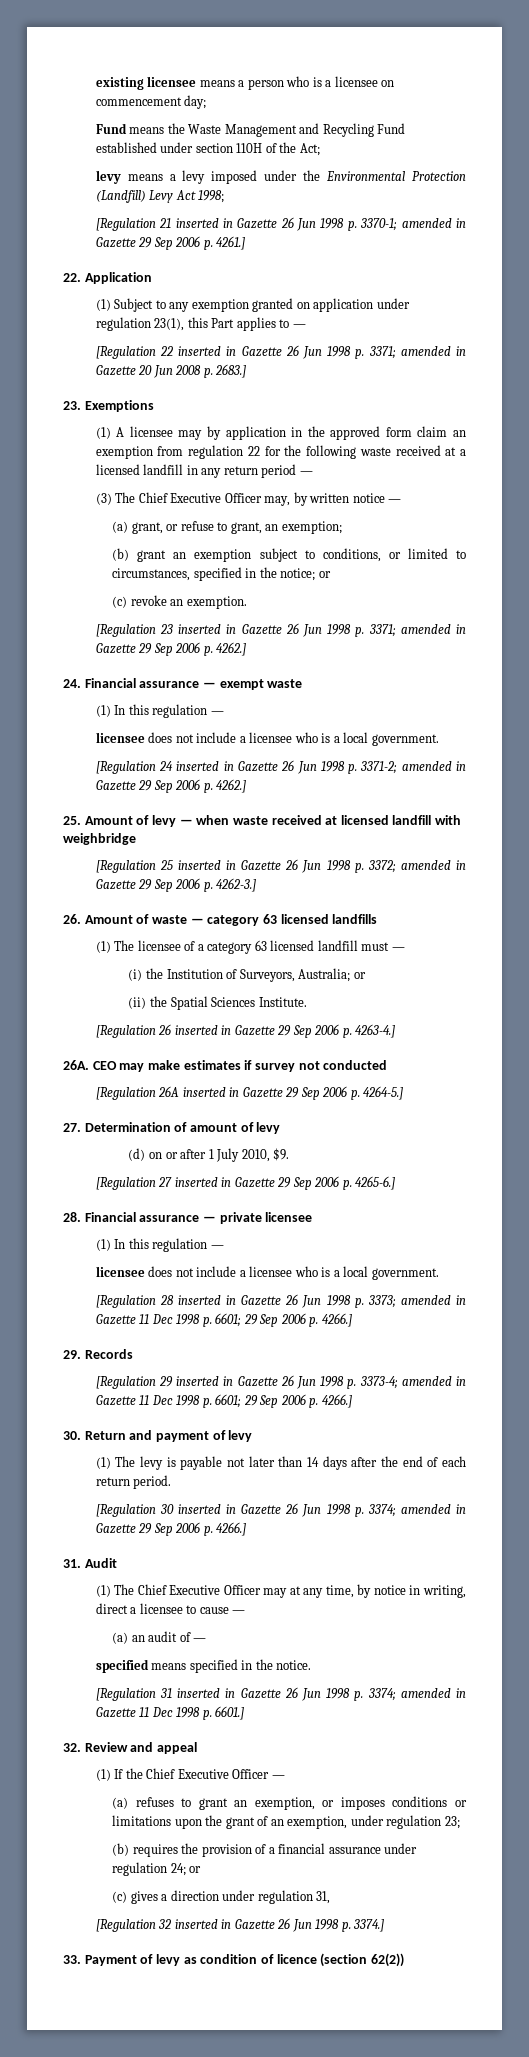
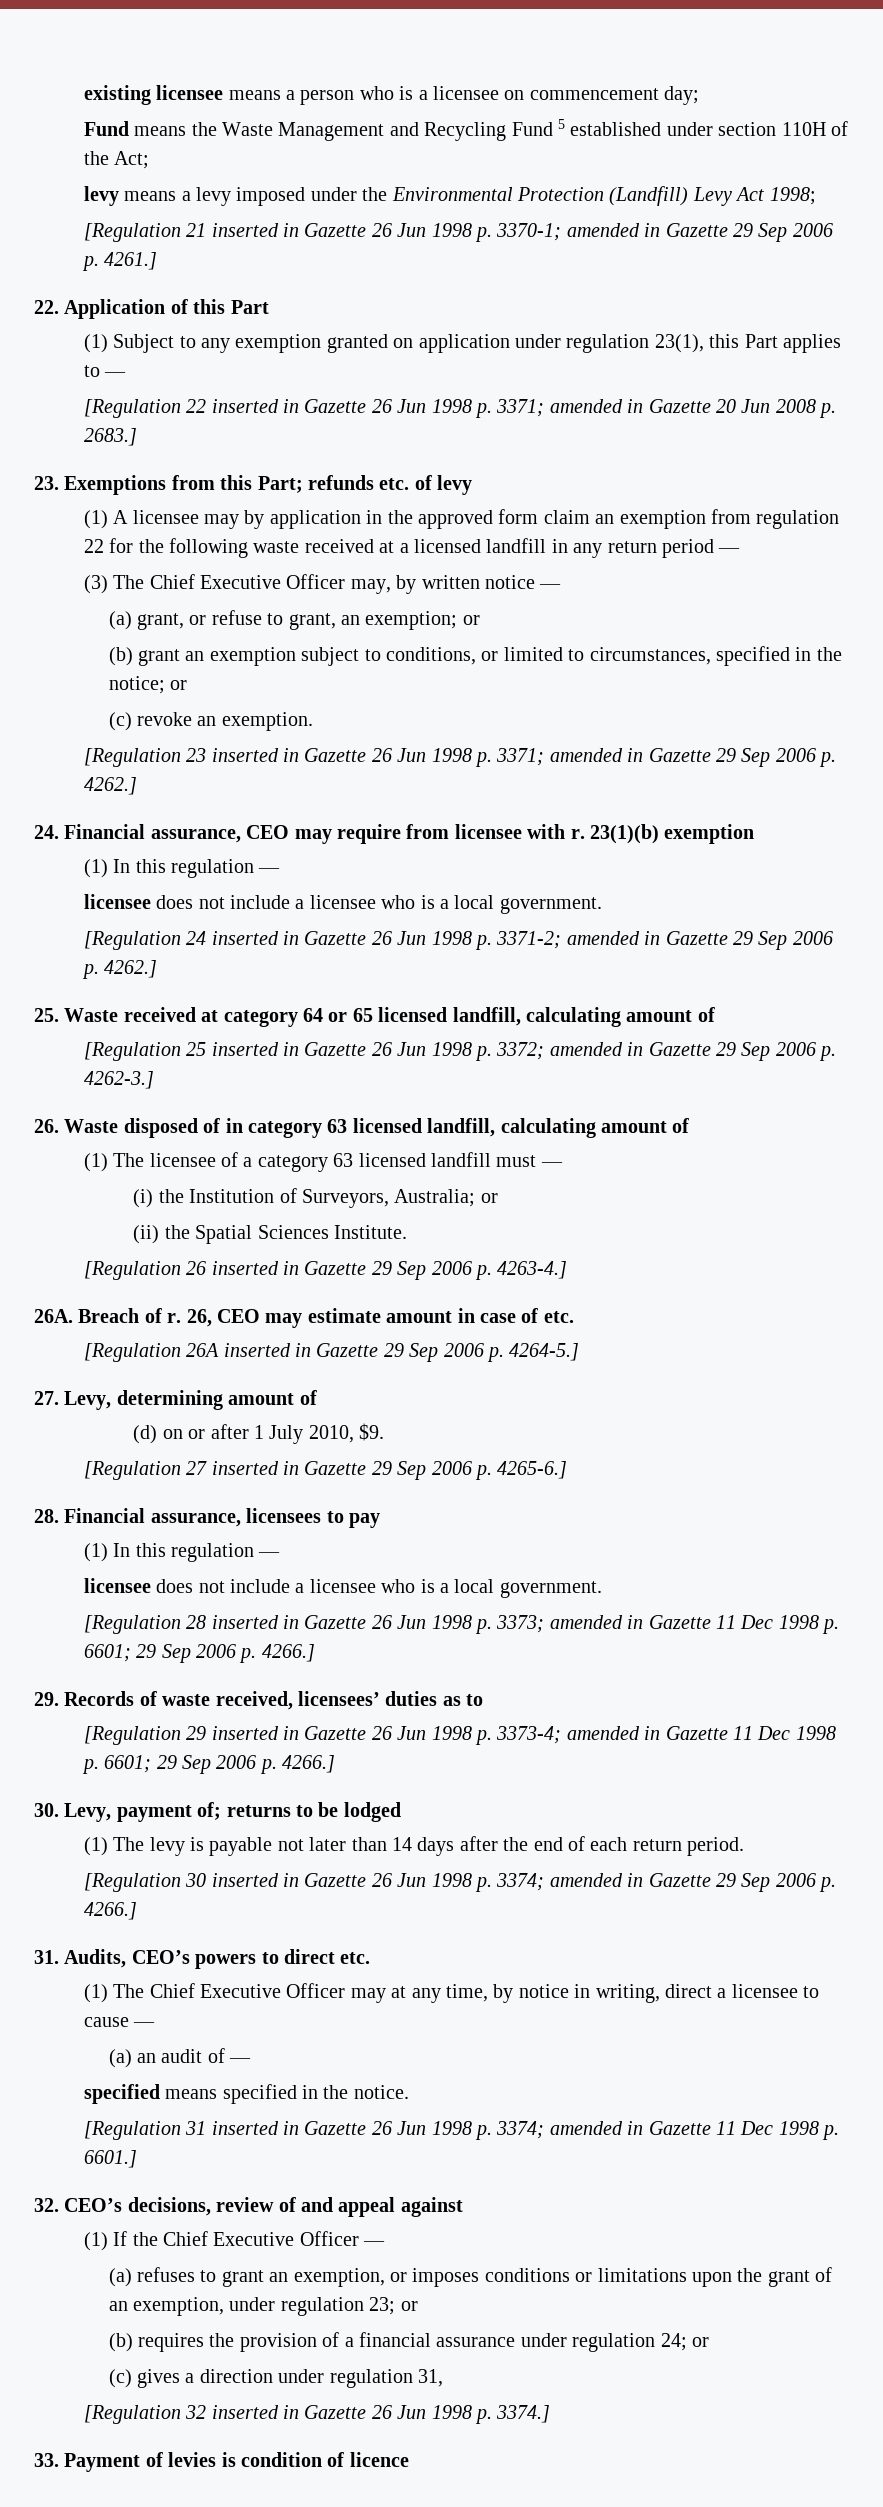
(406, 128) none -> [557,119,565,129] 5
(152, 278) none -> [170,299,269,314] of this Part
(154, 406) none -> [171,475,473,495] from this Part; refunds etc. of levy
(342, 527) none -> [462,615,480,625] or
[139,679,303,690] assurance — exempt waste -> [150,824,755,844] assurance, CEO may require from licensee with r. 23(1)(b) exemption
[84,815,462,827] [63,833,136,845] Amount of levy — when waste received at licensed landfill with weighbridge -> [64,1007,715,1027] Waste received at category 64 or 65 licensed landfill, calculating amount of
[84,914,378,926] Amount of waste — category 63 licensed landfills -> [64,1118,690,1138] Waste disposed of in category 63 licensed landfill, calculating amount of
[92,1060,388,1072] CEO may make estimates if survey not conducted -> [78,1308,574,1328] Breach of r. 26, CEO may estimate amount in case of etc.
[84,1122,281,1134] Determination of amount of levy -> [64,1390,317,1410] Levy, determining amount of
[139,1212,313,1224] assurance — private licensee -> [150,1508,380,1528] assurance, licensees to pay
(133, 1354) none -> [139,1691,484,1710] of waste received, licensees’ duties as to
[84,1430,253,1442] Return and payment of levy -> [64,1802,401,1822] Levy, payment of; returns to be lodged
[84,1558,117,1568] Audit -> [64,1949,371,1969] Audits, CEO’s powers to direct etc.
[84,1742,128,1752] Review -> [64,2197,296,2216] CEO’s decisions, review of
(197, 1748) none -> [400,2197,463,2217] against
(460, 1822) none -> [400,2301,418,2311] or
[155,1954,197,1966] levy as -> [168,2452,236,2467] levies is
[320,1953,404,1967] (section 62(2)) -> (409, 2459) none

